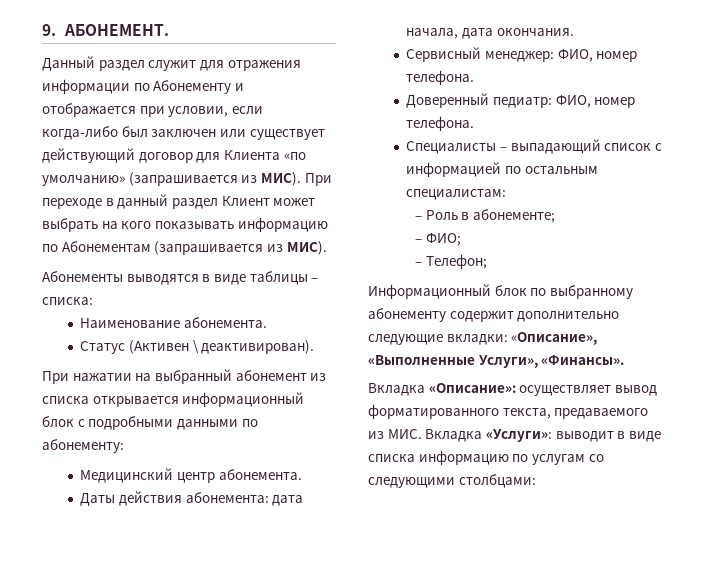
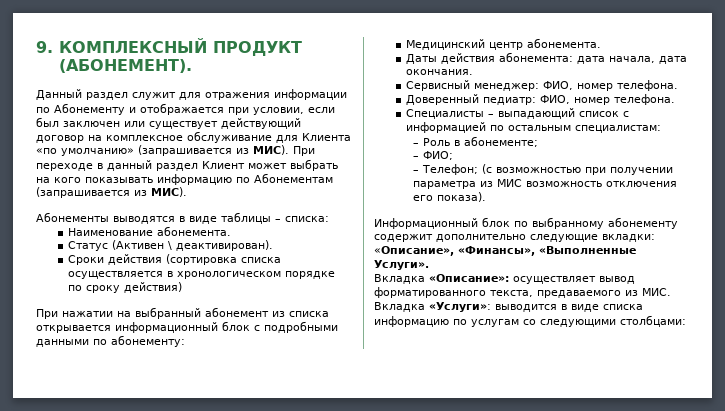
[64,24,170,36] АБОНЕМЕНТ. -> [58,38,302,56] [58,59,192,73] КОМПЛЕКСНЫЙ ПРОДУКТ (АБОНЕМЕНТ).
[42,126,118,140] когда-либо -> (335, 110) none
(193, 157) none -> [88,131,272,143] на комплексное обслуживание
(315, 347) none -> [67,254,281,265] [67,271,335,279] [67,282,182,293] // Сроки действия (сортировка списка осуществляется в хронологическом порядке по сроку действия)
(487, 261) none -> [482,164,674,175] [413,179,678,189] [413,192,487,202] (с возможностью при получении параметра из МИС возможность отключения его показа).
[368,355,625,368] «Выполненные Услуги», «Финансы». -> [458,246,636,256] [374,260,429,270] «Финансы», «Выполненные Услуги».
[555,431,614,442] выводит -> [495,304,557,312] выводится

